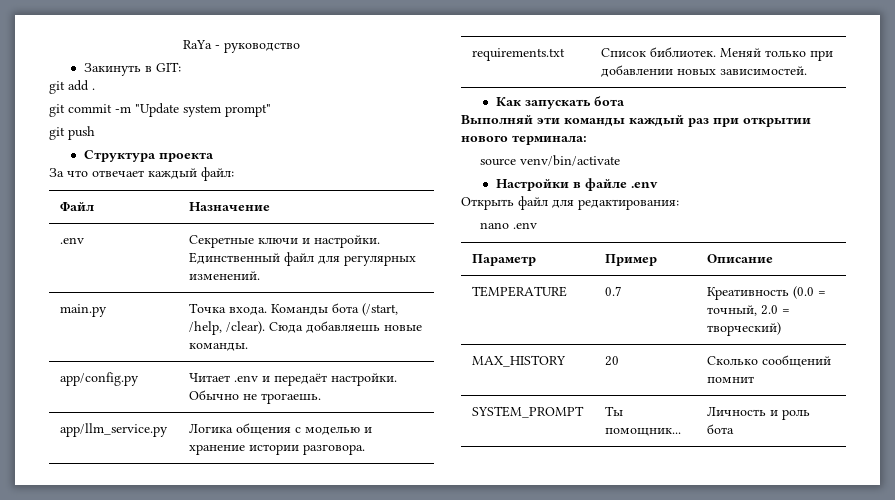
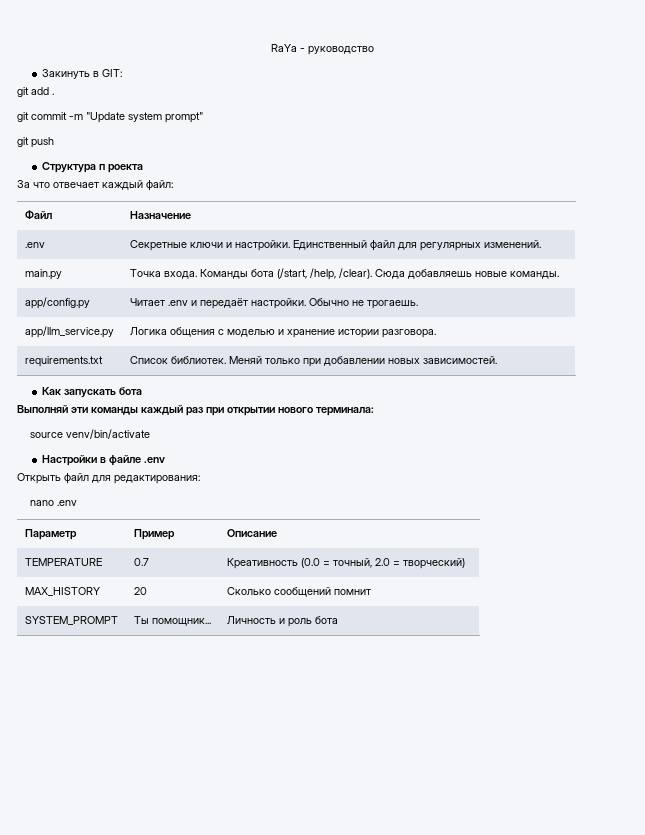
[158,152,214,162] проекта -> [98,164,143,173] п роекта

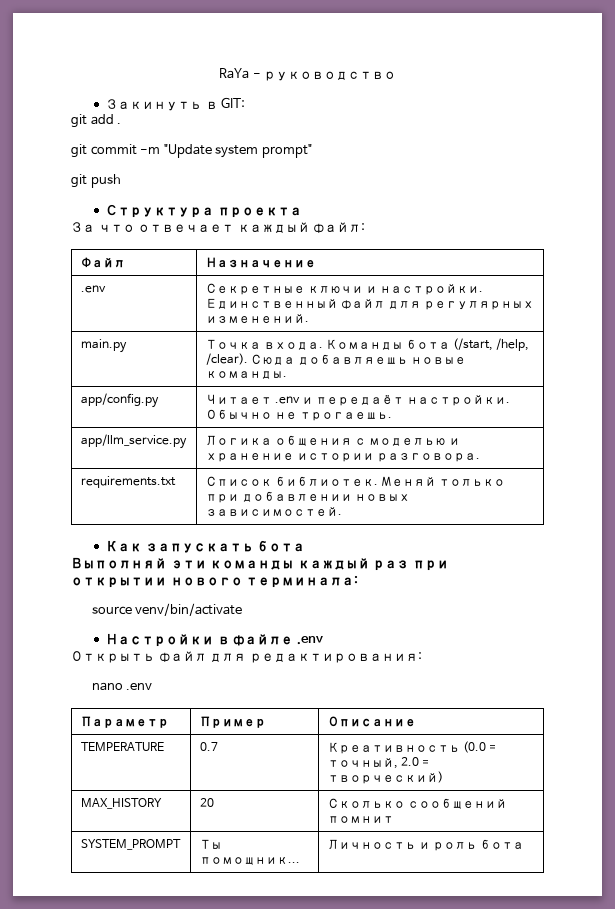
[98,164,143,173] п роекта -> [217,207,302,218] проекта

